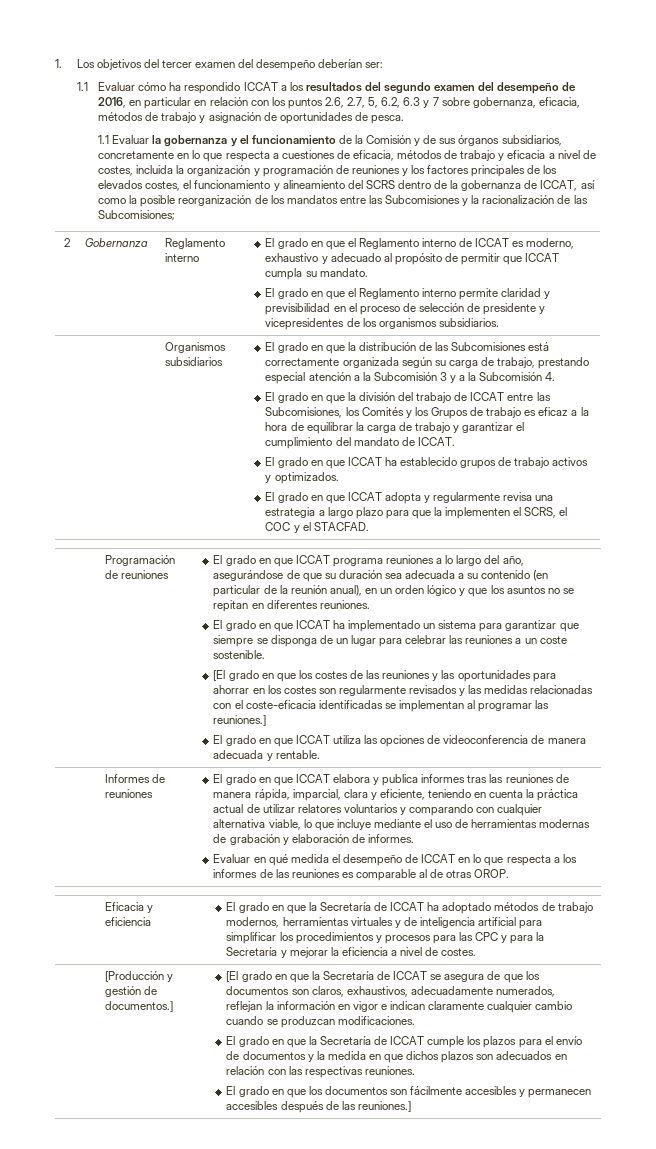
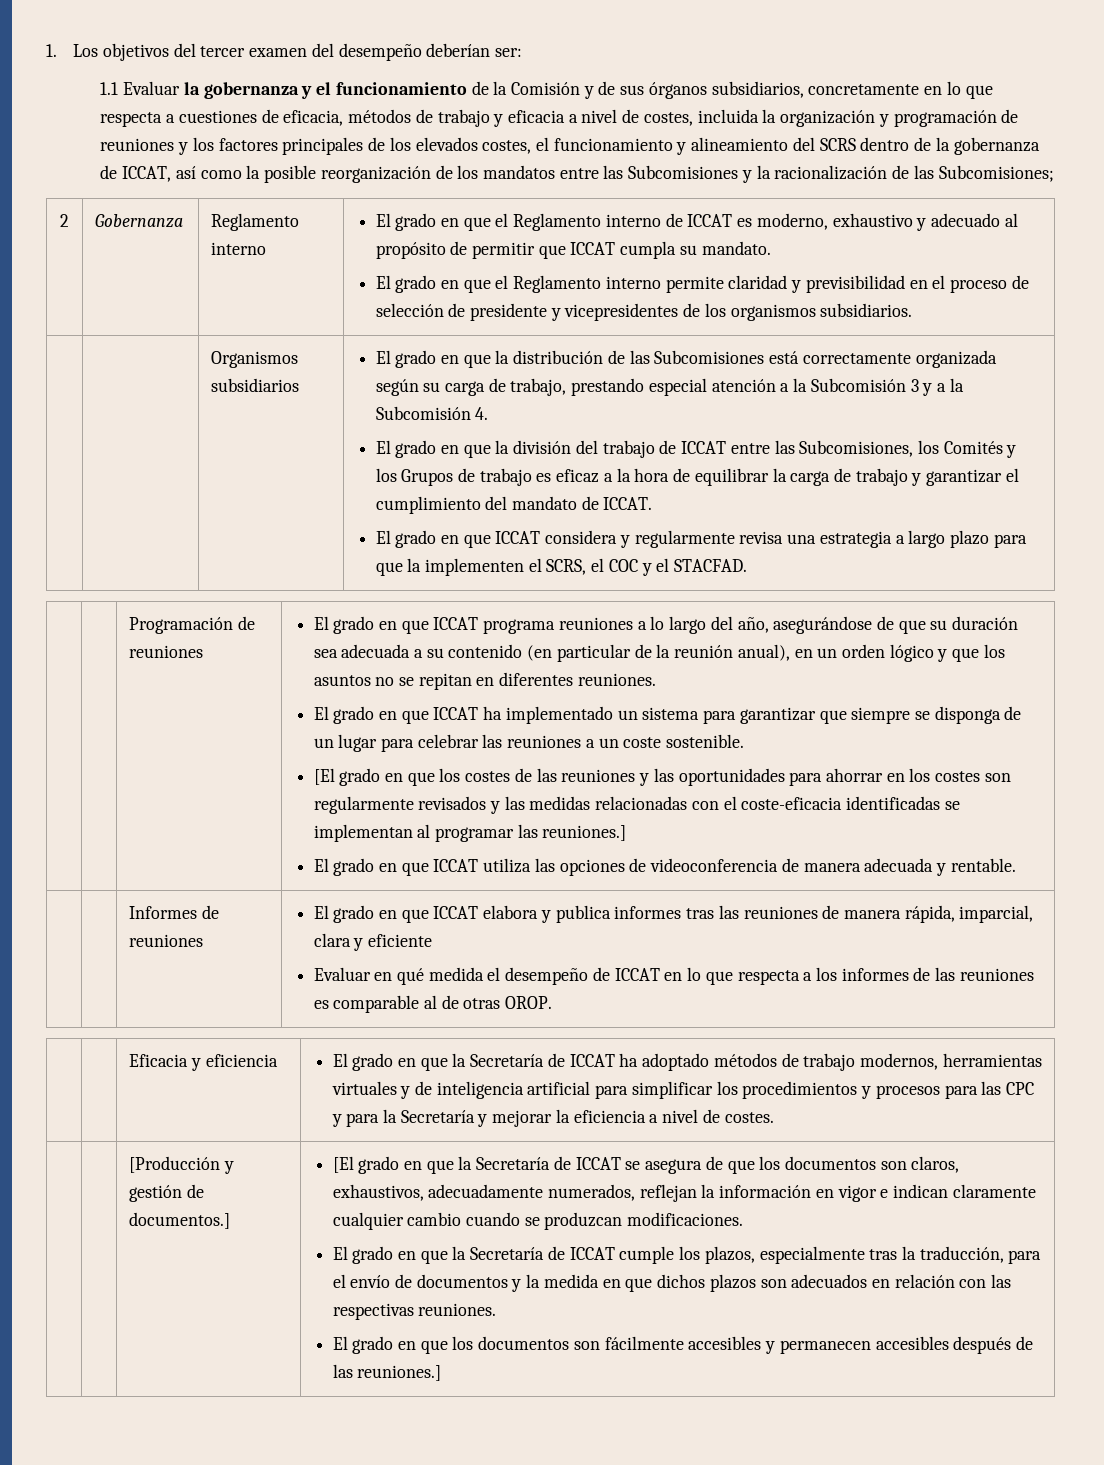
[76,82,577,94] [98,97,580,109] [98,112,404,124] // 1.1 Evaluar cómo ha respondido ICCAT a los resultados del segundo examen del desempeño de 2016, en particular en relación con los puntos 2.6, 2.7, 5, 6.2, 6.3 y 7 sobre gobernanza, eficacia, métodos de trabajo y asignación de oportunidades de pesca. -> (523, 52) none
[384,457,589,469] [265,472,339,484] [265,492,421,504] ha establecido grupos de trabajo activos y optimizados. // El grado en que ICCAT adopta -> [545,530,618,544] considera
[379,789,579,801] [213,804,543,816] [213,819,591,831] [213,834,414,845] eficiente, teniendo en cuenta la práctica actual de utilizar relatores voluntarios y comparando con cualquier alternativa viable, lo que incluye mediante el uso de herramientas modernas de grabación y elaboración de informes. -> [367,934,432,947] eficiente
[483,1036,517,1048] plazos -> [704,1246,1004,1264] plazos, especialmente tras la traducción,

